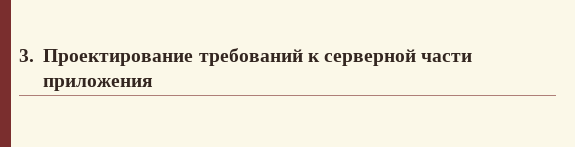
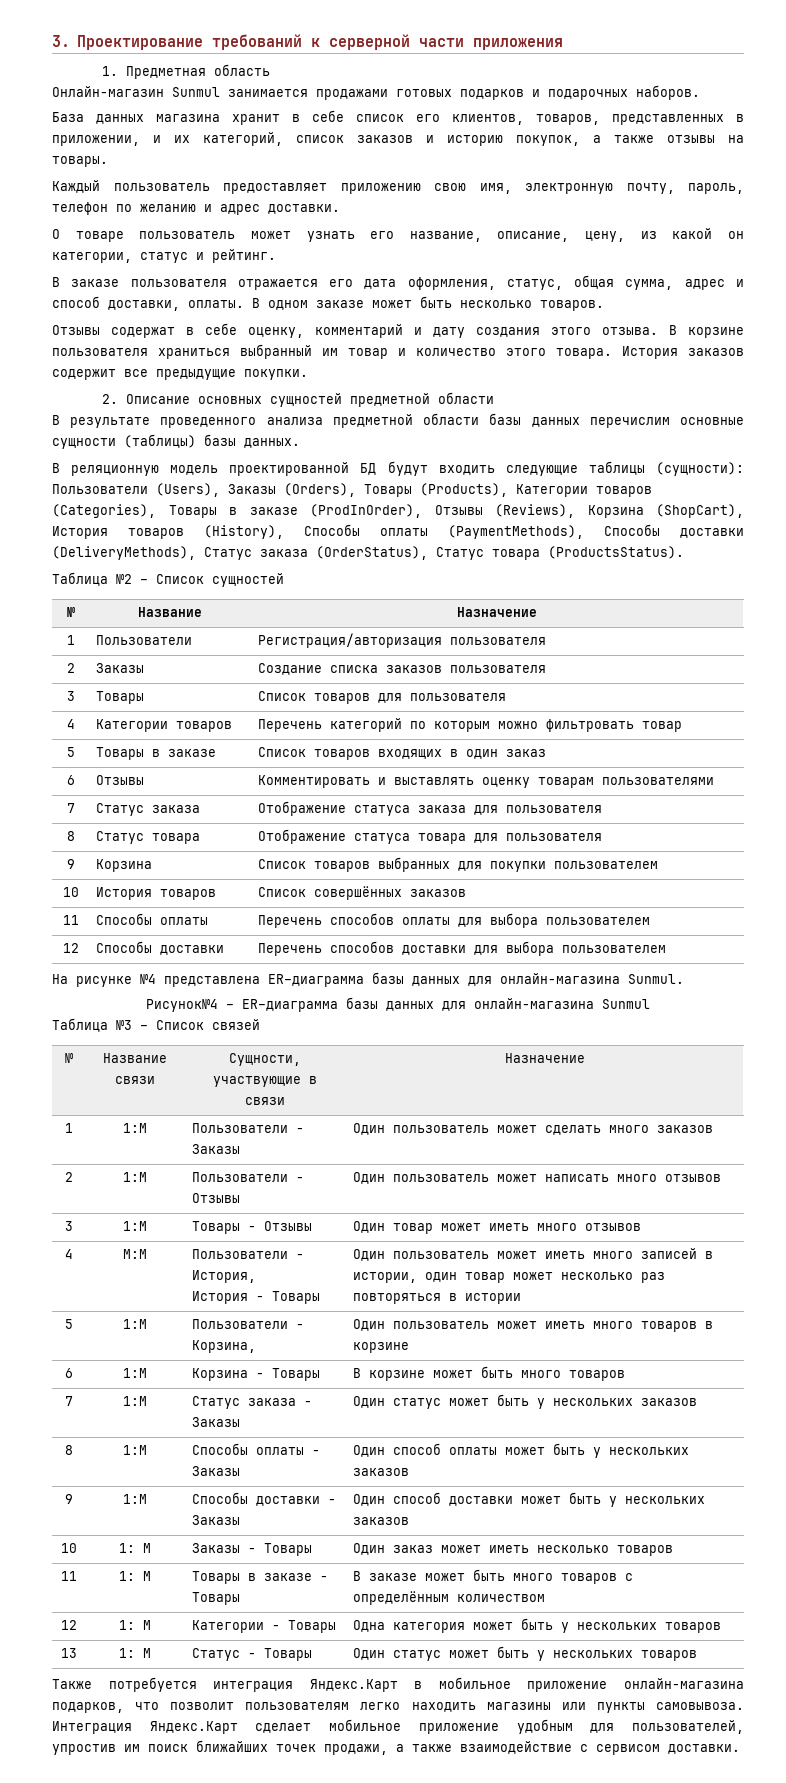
(154, 84) none -> [101,64,271,79] [52,85,700,100] [52,110,744,125] [52,132,744,146] [52,156,108,167] [52,180,744,194] [52,202,340,215] [52,228,744,242] [52,249,276,263] [52,275,744,290] [52,296,604,311] [52,323,744,338] [52,344,744,359] [52,369,308,380] [101,392,495,407] [52,413,744,428] [52,434,300,449] [52,461,744,476] [52,483,652,497] [52,504,744,518] [52,524,744,539] [52,546,684,560] [52,572,284,587] [66,607,75,617] [137,607,202,617] [457,607,537,617] [66,635,75,645] [96,635,193,645] [258,633,547,648] [66,663,75,673] [96,663,145,673] [258,663,547,675] [66,691,75,701] [96,691,145,704] [258,691,507,704] [66,719,75,729] [96,719,233,732] [258,718,683,732] [66,747,75,757] [96,747,217,760] [258,747,547,760] [66,775,75,785] [96,775,145,785] [258,775,715,788] [66,803,75,813] [96,803,201,816] [258,801,603,816] [66,831,75,841] [96,831,201,844] [258,829,603,844] [66,859,75,869] [96,859,153,872] [258,857,659,872] [62,887,79,897] [96,887,217,900] [258,886,467,900] [62,915,79,925] [96,913,209,925] [258,913,651,928] [62,943,79,953] [96,941,225,955] [258,941,667,956] [52,972,684,987] [146,997,650,1012] [52,1018,260,1032] [65,1053,73,1063] [103,1053,167,1063] [115,1076,155,1084] [229,1053,301,1066] [213,1076,317,1087] [245,1097,285,1105] [504,1053,585,1063] [65,1123,73,1133] [123,1123,147,1133] [192,1123,305,1133] [192,1144,241,1154] [353,1123,714,1135] [65,1172,73,1182] [123,1172,147,1182] [192,1172,305,1182] [192,1193,241,1203] [353,1172,722,1184] [65,1221,73,1231] [123,1221,147,1231] [192,1221,313,1234] [353,1221,642,1234] [65,1249,73,1259] [123,1249,147,1259] [192,1249,305,1259] [192,1270,257,1283] [192,1291,321,1304] [353,1248,714,1261] [353,1272,666,1283] [353,1293,522,1304] [65,1319,73,1329] [123,1319,147,1329] [192,1319,305,1329] [192,1340,257,1353] [353,1319,714,1332] [353,1342,410,1353] [65,1368,73,1378] [123,1368,147,1378] [192,1368,321,1381] [353,1366,626,1381] [65,1396,73,1406] [123,1396,147,1406] [192,1396,313,1409] [192,1417,241,1427] [353,1394,698,1409] [65,1445,73,1455] [123,1445,147,1455] [192,1443,321,1455] [192,1466,241,1476] [353,1443,690,1458] [353,1468,410,1476] [65,1494,73,1504] [123,1494,147,1504] [192,1492,337,1506] [192,1515,241,1525] [353,1492,706,1507] [353,1517,410,1525] [61,1543,77,1553] [119,1543,151,1553] [192,1543,313,1556] [353,1543,674,1556] [61,1571,77,1581] [119,1571,151,1581] [192,1571,329,1584] [192,1592,241,1605] [353,1569,634,1584] [353,1591,546,1605] [61,1620,77,1630] [119,1620,151,1630] [192,1620,337,1633] [353,1618,722,1633] [61,1648,77,1658] [119,1648,151,1658] [192,1648,313,1661] [353,1646,698,1661] [52,1677,744,1692] [52,1702,744,1713] [52,1719,744,1734] [52,1740,740,1755] // 1. Предметная область // Онлайн-магазин Sunmul занимается продажами готовых подарков и подарочных наборов. // База данных магазина хранит в себе список его клиентов, товаров, представленных в приложении, и их категорий, список заказов и историю покупок, а также отзывы на товары. // Каждый пользователь предоставляет приложению свою имя, электронную почту, пароль, телефон по желанию и адрес доставки. // О товаре пользователь может узнать его название, описание, цену, из какой он категории, статус и рейтинг. // В заказе пользователя отражается его дата оформления, статус, общая сумма, адрес и способ доставки, оплаты. В одном заказе может быть несколько товаров. // Отзывы содержат в себе оценку, комментарий и дату создания этого отзыва. В корзине пользователя храниться выбранный им товар и количество этого товара. История заказов содержит все предыдущие покупки. // 2. Описание основных сущностей предметной области // В результате проведенного анализа предметной области базы данных перечислим основные сущности (таблицы) базы данных. // В реляционную модель проектированной БД будут входить следующие таблицы (сущности): Пользователи (Users), Заказы (Orders), Товары (Products), Категории товаров (Categories), Товары в заказе (ProdInOrder), Отзывы (Reviews), Корзина (ShopCart), История товаров (History), Способы оплаты (PaymentMethods), Способы доставки (DeliveryMethods), Статус заказа (OrderStatus), Статус товара (ProductsStatus). // Таблица №2 – Список сущностей // № | Название | Назначение // 1 | Пользователи | Регистрация/авторизация пользователя // 2 | Заказы | Создание списка заказов пользователя // 3 | Товары | Список товаров для пользователя // 4 | Категории товаров | Перечень категорий по которым можно фильтровать товар // 5 | Товары в заказе | Список товаров входящих в один заказ // 6 | Отзывы | Комментировать и выставлять оценку товарам пользователями // 7 | Статус заказа | Отображение статуса заказа для пользователя // 8 | Статус товара | Отображение статуса товара для пользователя // 9 | Корзина | Список товаров выбранных для покупки пользователем // 10 | История товаров | Список совершённых заказов // 11 | Способы оплаты | Перечень способов оплаты для выбора пользователем // 12 | Способы доставки | Перечень способов доставки для выбора пользователем // На рисунке №4 представлена ER–диаграмма базы данных для онлайн-магазина Sunmul. // Рисунок№4 – ER–диаграмма базы данных для онлайн-магазина Sunmul // Таблица №3 – Список связей // № | Название связи | Сущности, участвующие в связи | Назначение // 1 | 1:М | Пользователи - Заказы | Один пользователь может сделать много заказов // 2 | 1:М | Пользователи - Отзывы | Один пользователь может написать много отзывов // 3 | 1:М | Товары - Отзывы | Один товар может иметь много отзывов // 4 | M:М | Пользователи - История, // История - Товары | Один пользователь может иметь много записей в истории, один товар может несколько раз повторяться в истории // 5 | 1:М | Пользователи - Корзина, | Один пользователь может иметь много товаров в корзине // 6 | 1:М | Корзина - Товары | В корзине может быть много товаров // 7 | 1:М | Статус заказа - Заказы | Один статус может быть у нескольких заказов // 8 | 1:М | Способы оплаты - Заказы | Один способ оплаты может быть у нескольких заказов // 9 | 1:М | Способы доставки - Заказы | Один способ доставки может быть у нескольких заказов // 10 | 1: М | Заказы - Товары | Один заказ может иметь несколько товаров // 11 | 1: М | Товары в заказе - Товары | В заказе может быть много товаров с определённым количеством // 12 | 1: М | Категории - Товары | Одна категория может быть у нескольких товаров // 13 | 1: М | Статус - Товары | Один статус может быть у нескольких товаров // Также потребуется интеграция Яндекс.Карт в мобильное приложение онлайн-магазина подарков, что позволит пользователям легко находить магазины или пункты самовывоза. Интеграция Яндекс.Карт сделает мобильное приложение удобным для пользователей, упростив им поиск ближайших точек продажи, а также взаимодействие с сервисом доставки.

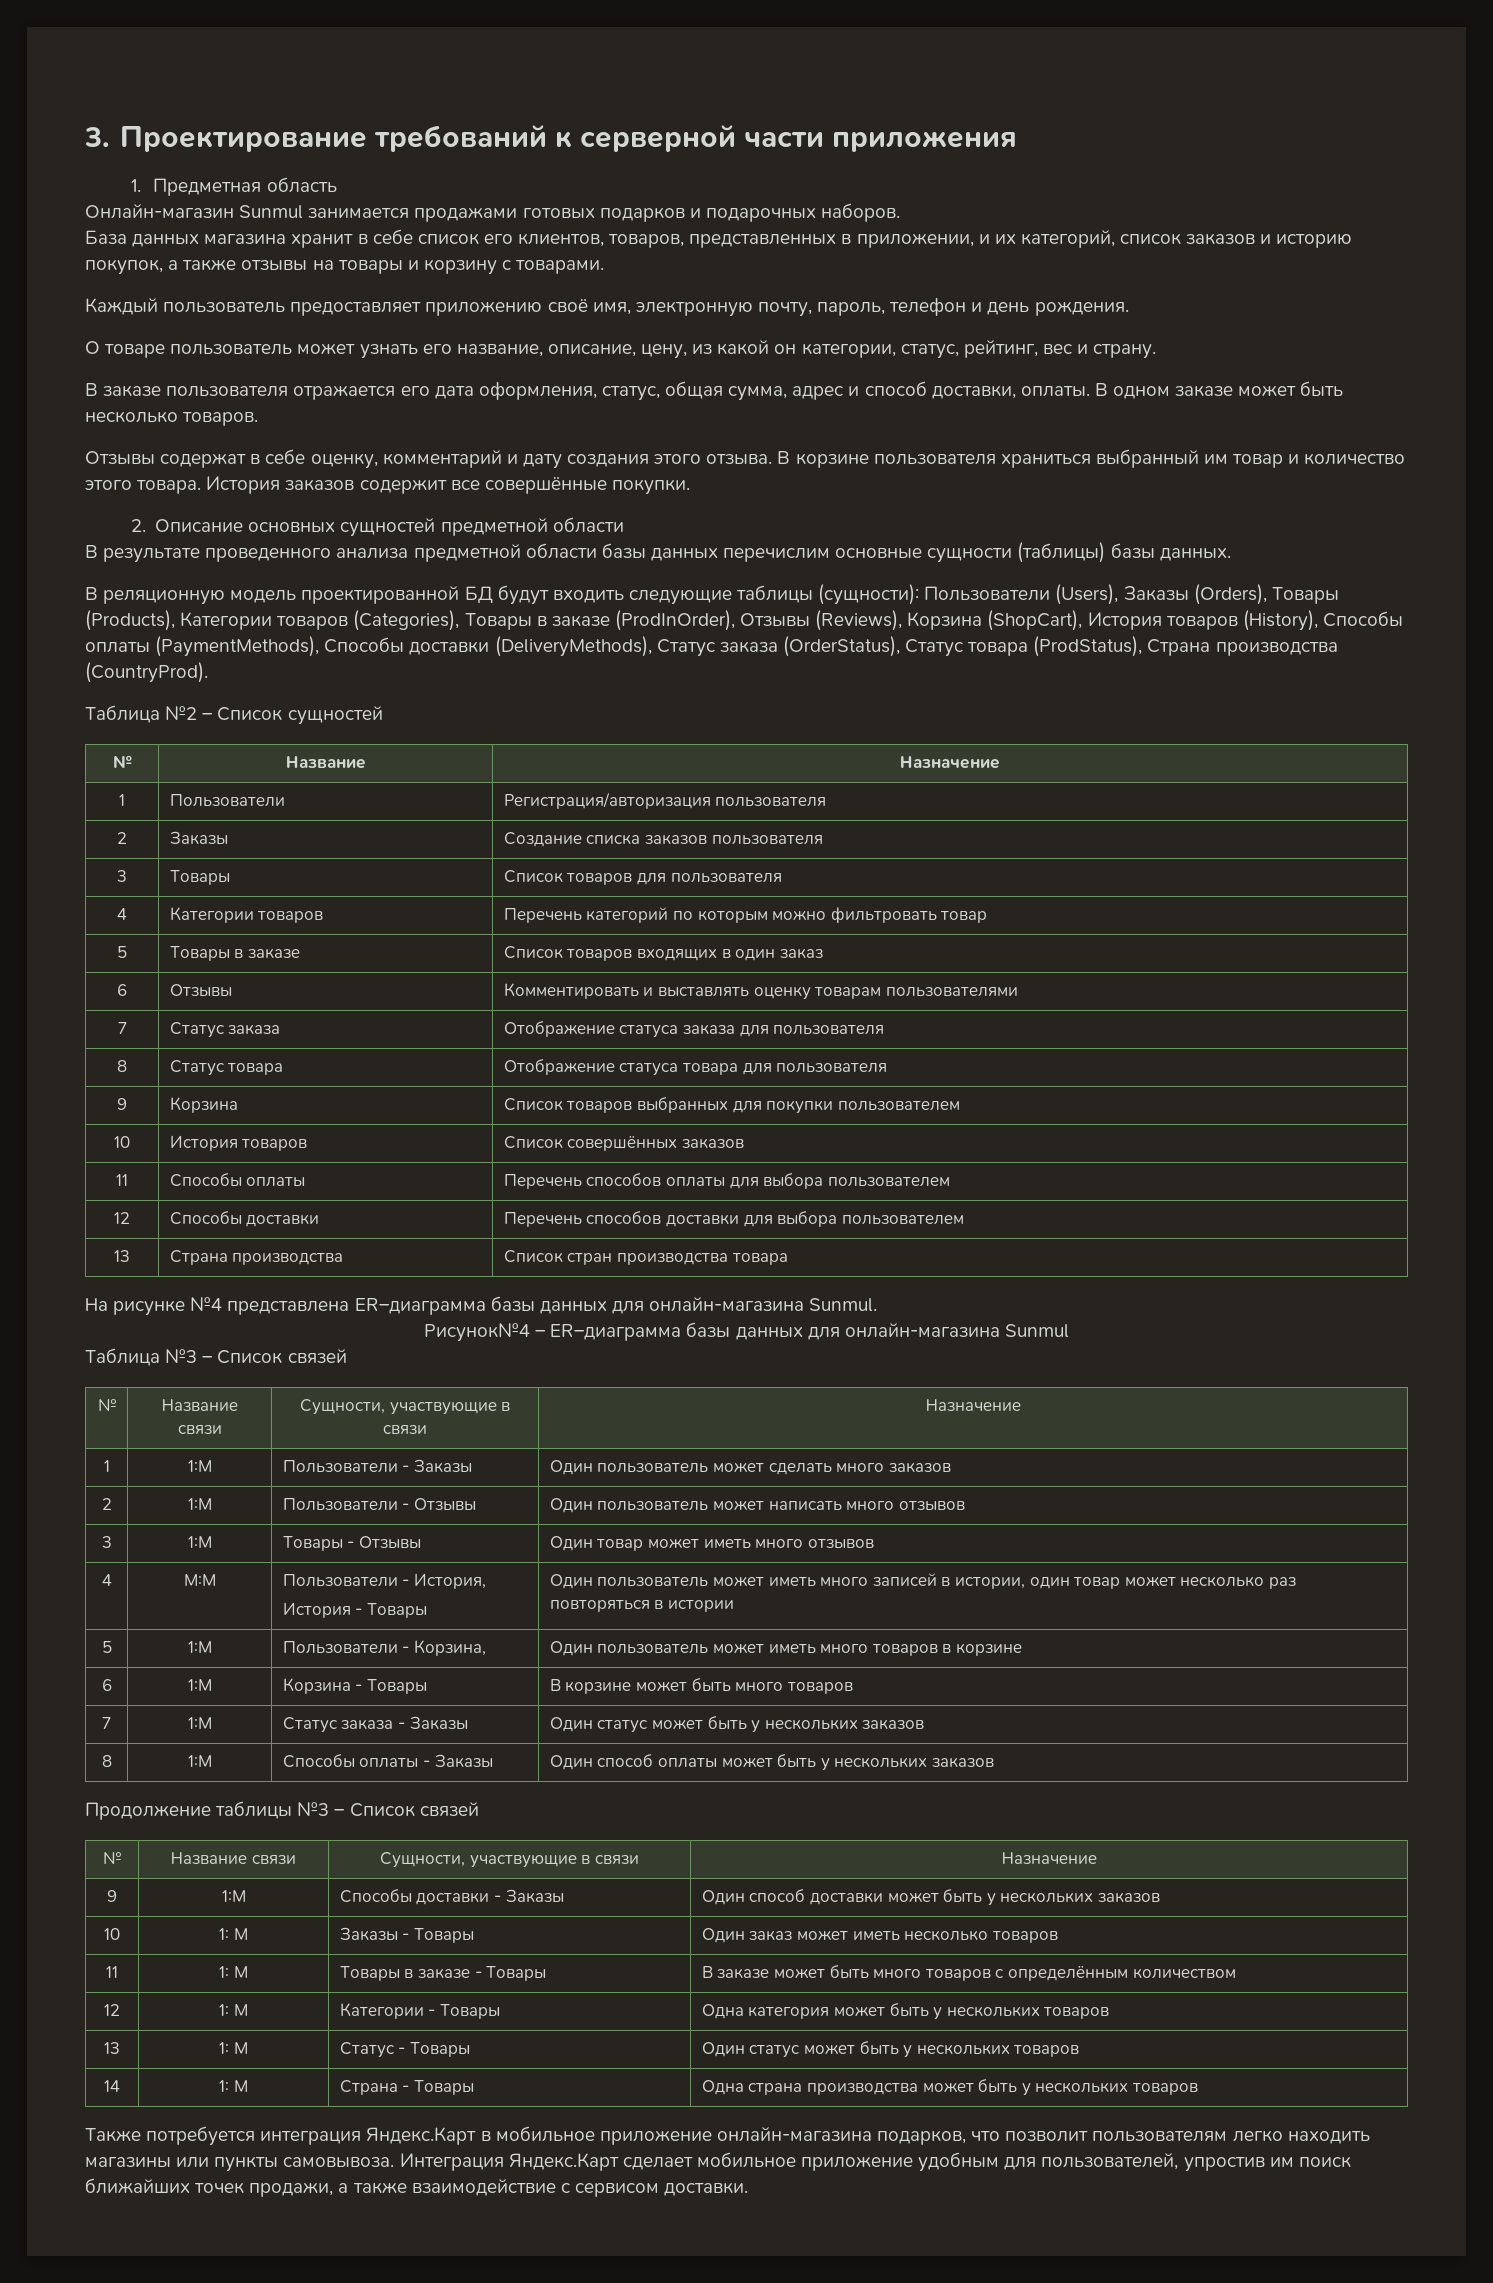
[52,156,108,167] товары. -> [337,259,605,275] товары и корзину с товарами.
[434,183,466,191] свою -> [547,299,588,312] своё
[116,204,340,215] по желанию и адрес доставки. -> [971,301,1129,316] и день рождения.
[140,249,276,263] статус и рейтинг. -> [900,340,1157,359] статус, рейтинг, вес и страну.
[156,369,236,380] предыдущие -> [484,477,607,494] совершённые
[548,546,684,559] (ProductsStatus). -> [1033,636,1338,657] [85,662,208,683] (ProdStatus), Страна производства (CountryProd).
(667, 949) none -> [114,1250,130,1262] [169,1250,344,1265] [503,1250,788,1265] // 13 | Страна производства | Список стран производства товара
(410, 1472) none -> [85,1801,479,1820] [103,1852,121,1864] [171,1852,296,1865] [380,1852,639,1868] [1001,1852,1097,1864] // Продолжение таблицы №3 – Список связей // № | Название связи | Сущности, участвующие в связи | Назначение
(698, 1655) none -> [104,2080,120,2092] [219,2080,248,2092] [339,2080,475,2095] [701,2079,1198,2096] // 14 | 1: М | Страна - Товары | Одна страна производства может быть у нескольких товаров

